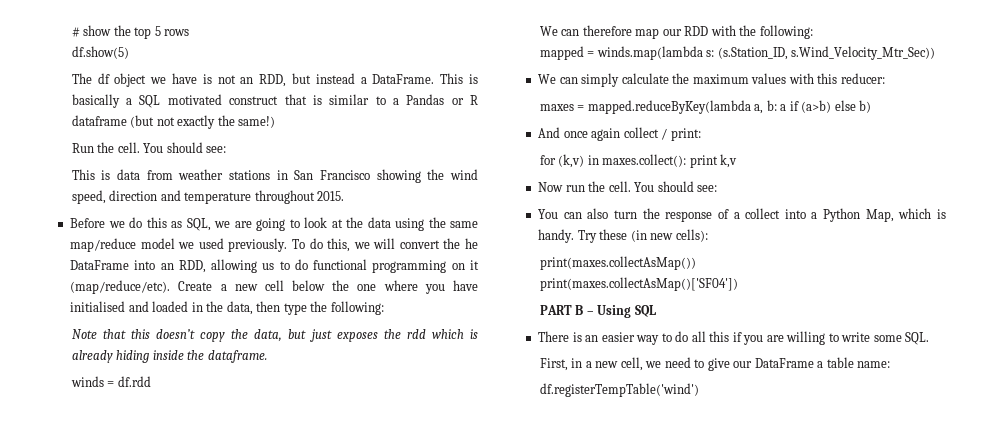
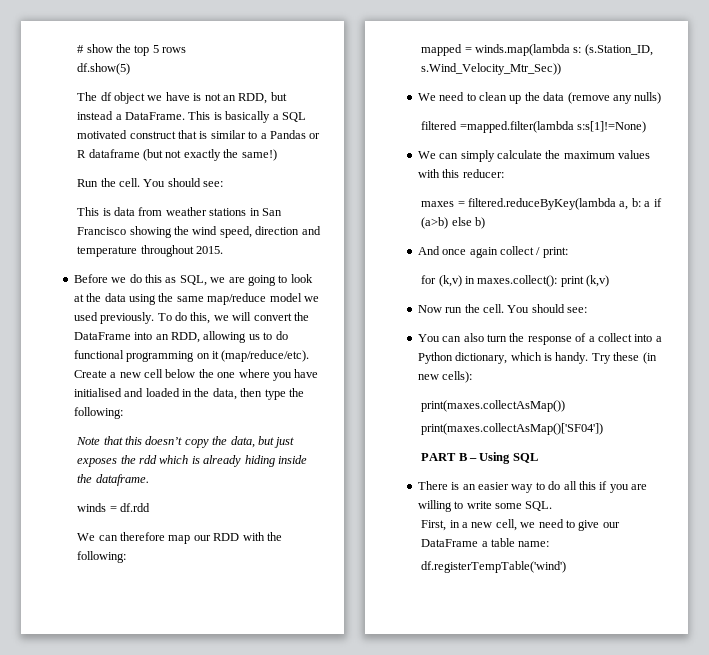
[464,238,478,249] he -> (309, 316) none
(936, 53) none -> [417,92,662,104] [421,121,646,133] // We need to clean up the data (remove any nulls) // filtered =mapped.filter(lambda s:s[1]!=None)
[587,100,751,114] mapped.reduceByKey(lambda -> [467,198,616,210] filtered.reduceByKey(lambda
[720,154,738,168] k,v -> [586,275,610,287] (k,v)
[865,209,894,222] Map, -> [455,352,508,364] dictionary,

